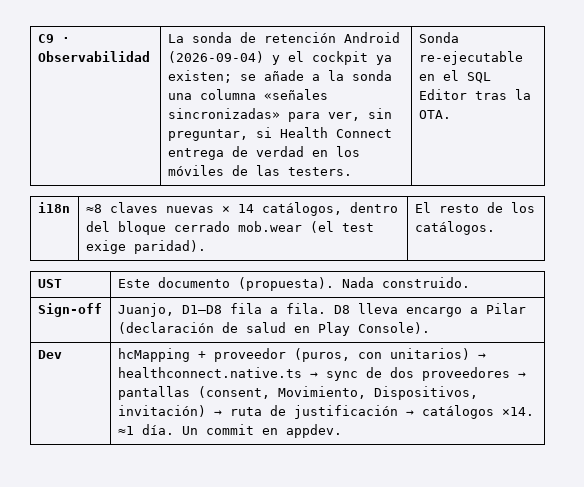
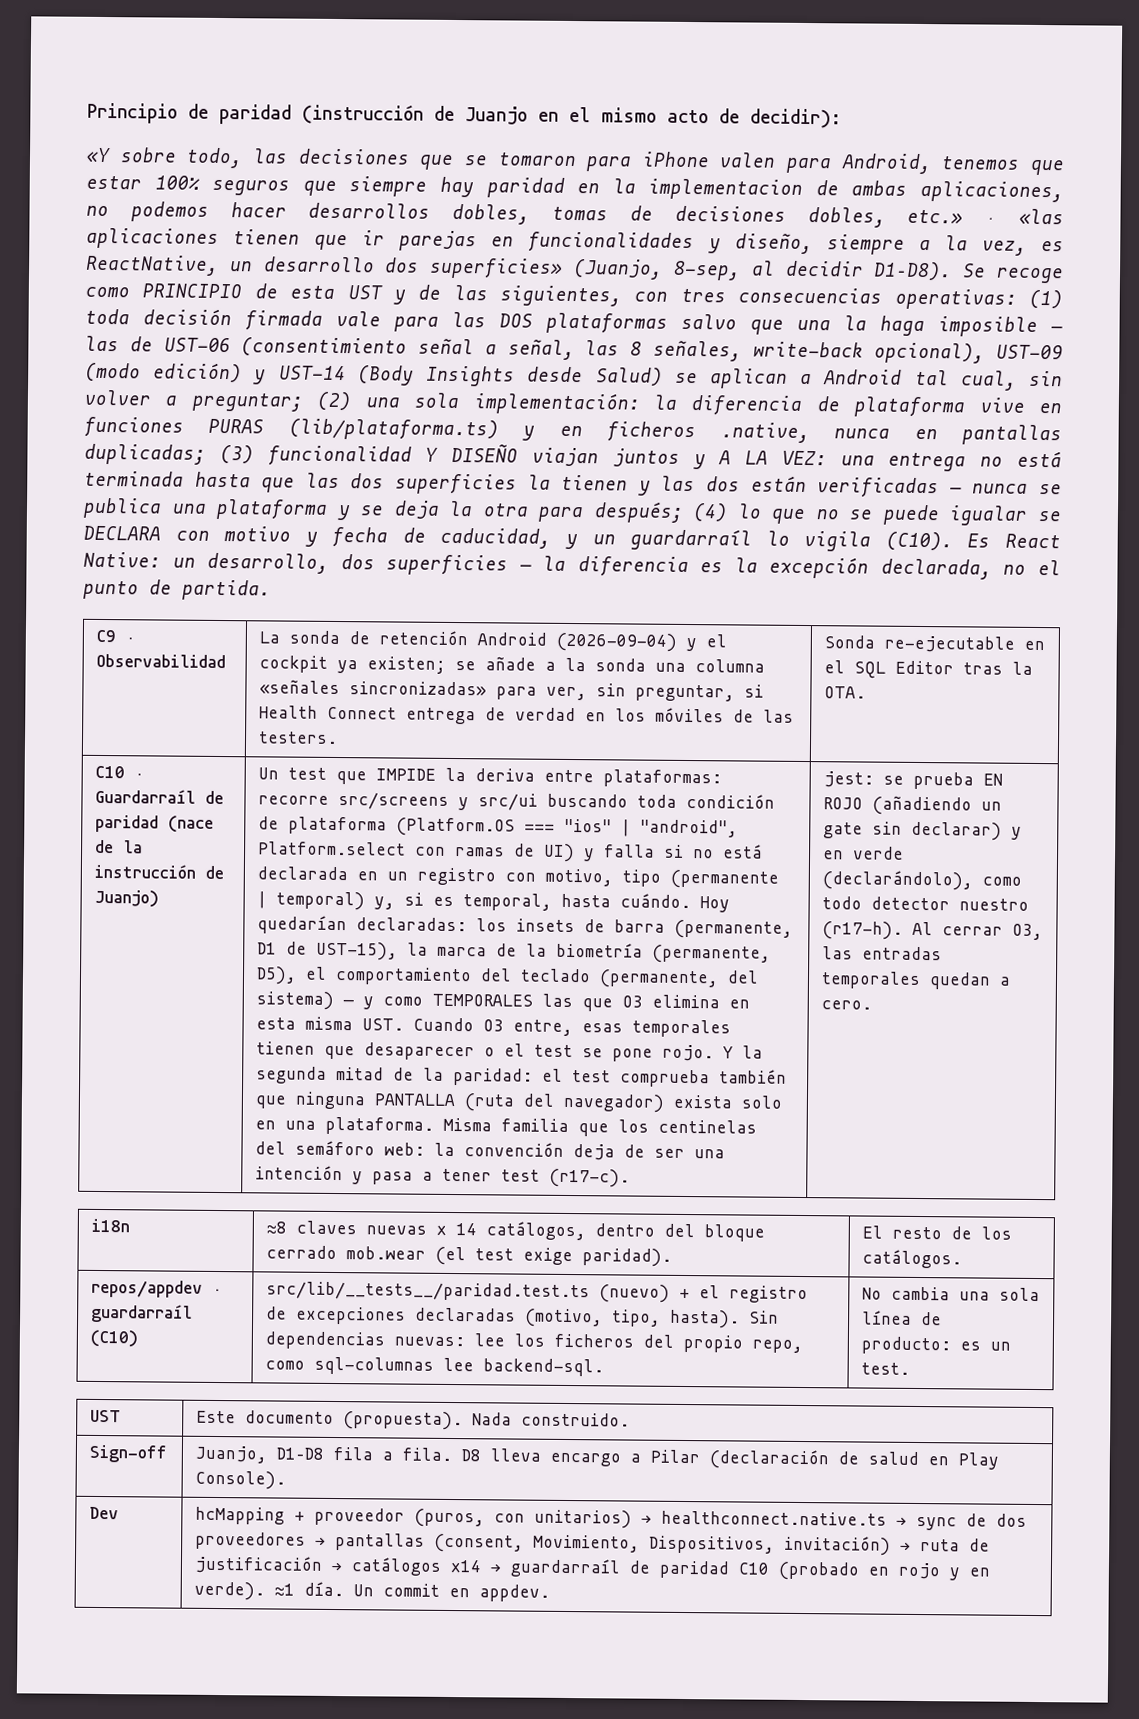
(37, 38) none -> [87,102,842,129] [86,147,1064,176] [86,175,1064,203] [86,201,1065,228] [86,227,1065,256] [85,254,1065,284] [85,283,1063,310] [85,308,1063,337] [85,335,1063,364] [85,362,1063,391] [84,389,1062,418] [84,416,1062,446] [84,443,1063,472] [84,470,1063,499] [83,497,1061,526] [83,525,1061,552] [83,551,1061,580] [83,579,271,601] Principio de paridad (instrucción de Juanjo en el mismo acto de decidir): // «Y sobre todo, las decisiones que se tomaron para iPhone valen para Android, tenemos que estar 100% seguros que siempre hay paridad en la implementacion de ambas aplicaciones, no podemos hacer desarrollos dobles, tomas de decisiones dobles, etc.» · «las aplicaciones tienen que ir parejas en funcionalidades y diseño, siempre a la vez, es ReactNative, un desarrollo dos superficies» (Juanjo, 8-sep, al decidir D1–D8). Se recoge como PRINCIPIO de esta UST y de las siguientes, con tres consecuencias operativas: (1) toda decisión firmada vale para las DOS plataformas salvo que una la haga imposible — las de UST-06 (consentimiento señal a señal, las 8 señales, write-back opcional), UST-09 (modo edición) y UST-14 (Body Insights desde Salud) se aplican a Android tal cual, sin volver a preguntar; (2) una sola implementación: la diferencia de plataforma vive en funciones PURAS (lib/plataforma.ts) y en ficheros .native, nunca en pantallas duplicadas; (3) funcionalidad Y DISEÑO viajan juntos y A LA VEZ: una entrega no está terminada hasta que las dos superficies la tienen y las dos están verificadas — nunca se publica una plataforma y se deja la otra para después; (4) lo que no se puede igualar se DECLARA con motivo y fecha de caducidad, y un guardarraíl lo vigila (C10). Es React Native: un desarrollo, dos superficies — la diferencia es la excepción declarada, no el punto de partida. //
(451, 114) none -> [95,765,146,779] [95,788,225,805] [95,814,215,833] [95,839,144,854] [94,863,225,880] [94,889,160,908] [258,767,723,788] [258,792,776,811] [258,816,739,838] [258,841,764,863] [257,866,780,889] [257,891,731,913] [257,915,794,939] [257,941,772,964] [256,966,760,989] [256,991,751,1012] [256,1016,732,1038] [256,1041,764,1062] [256,1066,788,1088] [255,1091,783,1113] [255,1116,758,1137] [255,1140,726,1161] [255,1165,631,1188] [823,771,1004,790] [823,795,1003,816] [823,821,1023,841] [823,846,905,860] [822,870,1023,891] [822,896,1030,911] [822,921,1044,941] [822,946,943,961] [821,971,1012,990] [821,1000,873,1010] // C10 · Guardarraíl de paridad (nace de la instrucción de Juanjo) | Un test que IMPIDE la deriva entre plataformas: recorre src/screens y src/ui buscando toda condición de plataforma (Platform.OS === "ios" | "android", Platform.select con ramas de UI) y falla si no está declarada en un registro con motivo, tipo (permanente | temporal) y, si es temporal, hasta cuándo. Hoy quedarían declaradas: los insets de barra (permanente, D1 de UST-15), la marca de la biometría (permanente, D5), el comportamiento del teclado (permanente, del sistema) — y como TEMPORALES las que O3 elimina en esta misma UST. Cuando O3 entre, esas temporales tienen que desaparecer o el test se pone rojo. Y la segunda mitad de la paridad: el test comprueba también que ninguna PANTALLA (ruta del navegador) exista solo en una plataforma. Misma familia que los centinelas del semáforo web: la convención deja de ser una intención y pasa a tener test (r17-c). | jest: se prueba EN ROJO (añadiendo un gate sin declarar) y en verde (declarándolo), como todo detector nuestro (r17-h). Al cerrar O3, las entradas temporales quedan a cero.
(495, 228) none -> [91,1279,224,1298] [91,1303,194,1323] [90,1329,139,1348] [266,1281,809,1304] [266,1306,780,1329] [265,1331,804,1354] [265,1356,605,1377] [862,1286,1041,1302] [862,1310,943,1326] [861,1336,1012,1355] [861,1362,911,1375] // repos/appdev · guardarraíl (C10) | src/lib/__tests__/paridad.test.ts (nuevo) + el registro de excepciones declaradas (motivo, tipo, hasta). Sin dependencias nuevas: lee los ficheros del propio repo, como sql-columnas lee backend-sql. | No cambia una sola línea de producto: es un test.
[501,407,534,416] ×14. -> [450,1558,991,1581] [194,1581,266,1601] ×14 → guardarraíl de paridad C10 (probado en rojo y en verde).

